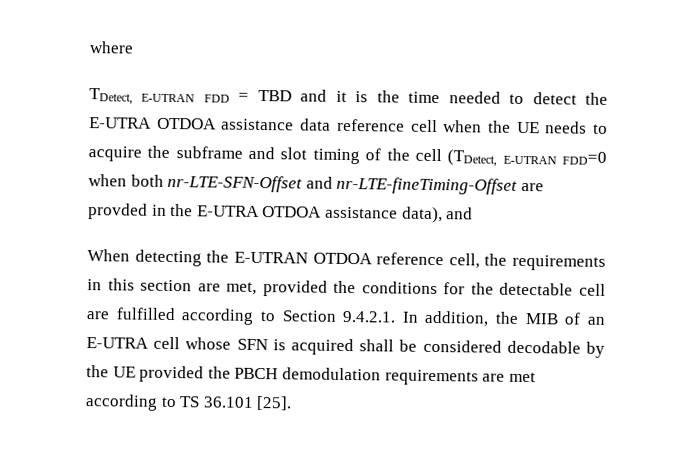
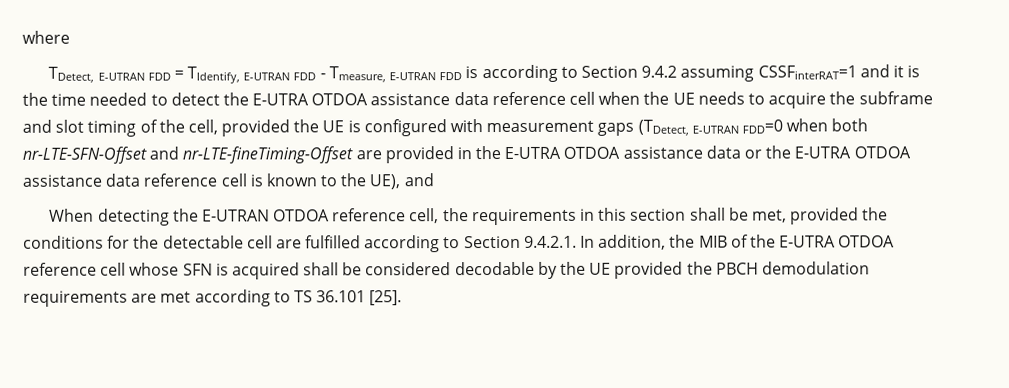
[257,89,292,102] TBD -> [187,64,857,84] TIdentify, E-UTRAN FDD - Tmeasure, E-UTRAN FDD is according to Section 9.4.2 assuming CSSFinterRAT=1
[414,148,442,162] cell -> [187,119,635,137] cell, provided the UE is configured with measurement gaps
[88,203,148,220] provded -> [384,146,454,164] provided
[401,206,443,224] data), -> [705,145,911,159] [22,173,401,190] data or the E-UTRA OTDOA assistance data reference cell is known to the UE),
[197,283,221,292] are -> [689,207,749,221] shall be
[586,316,605,325] [86,337,149,349] an E-UTRA -> [749,234,896,248] [23,262,97,276] the E-UTRA OTDOA reference

